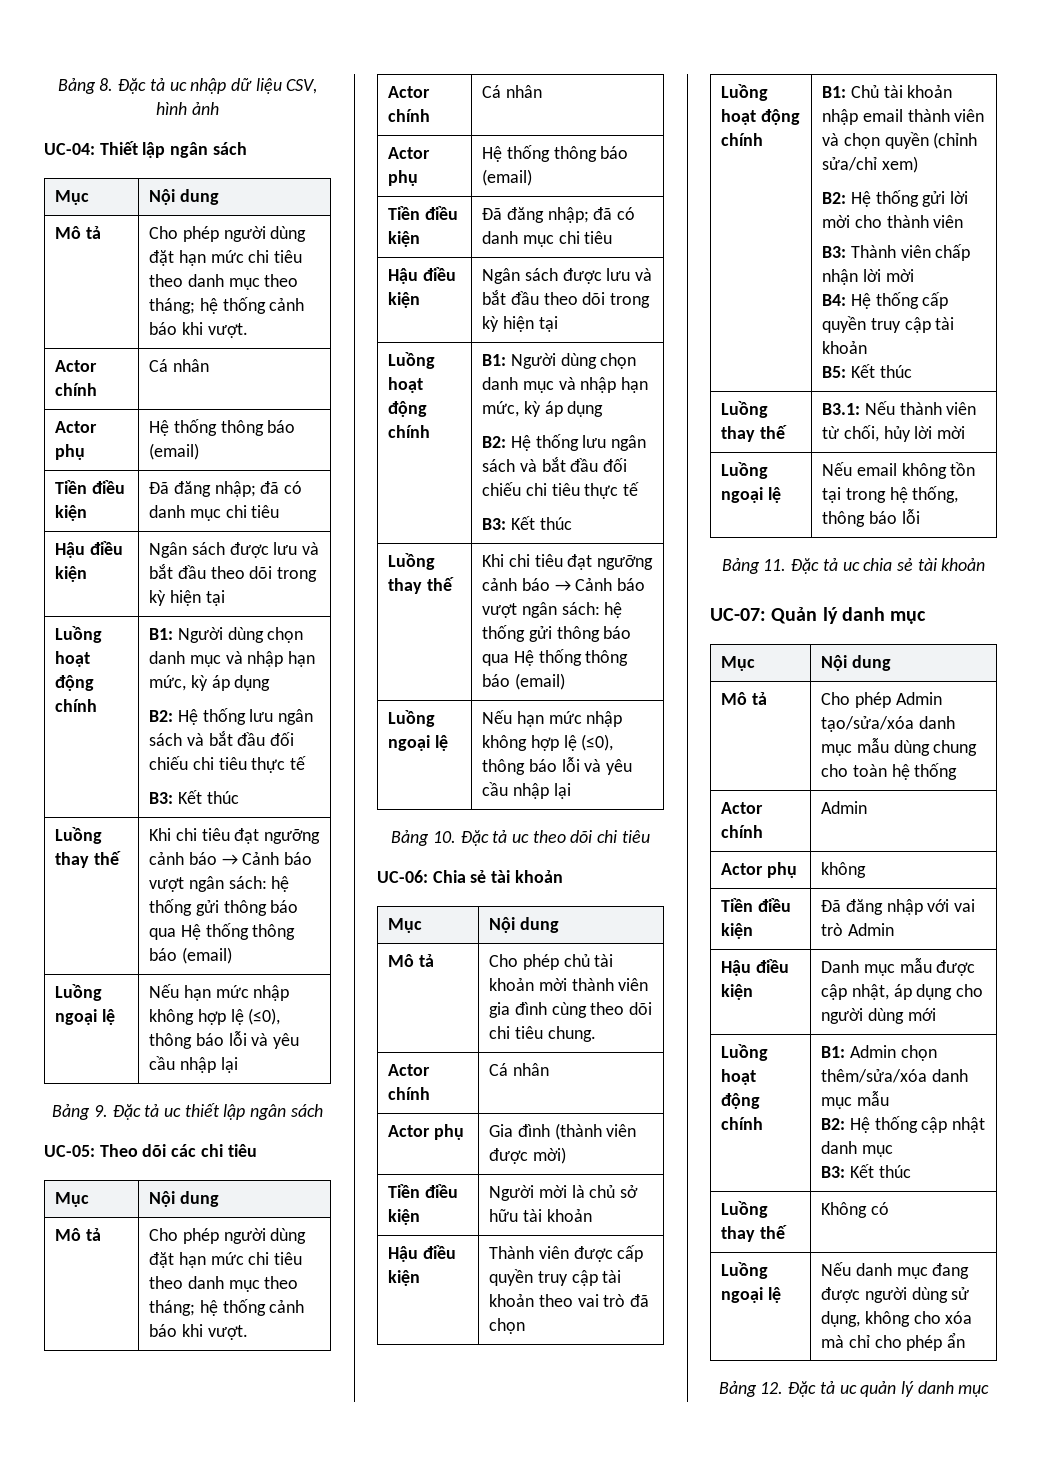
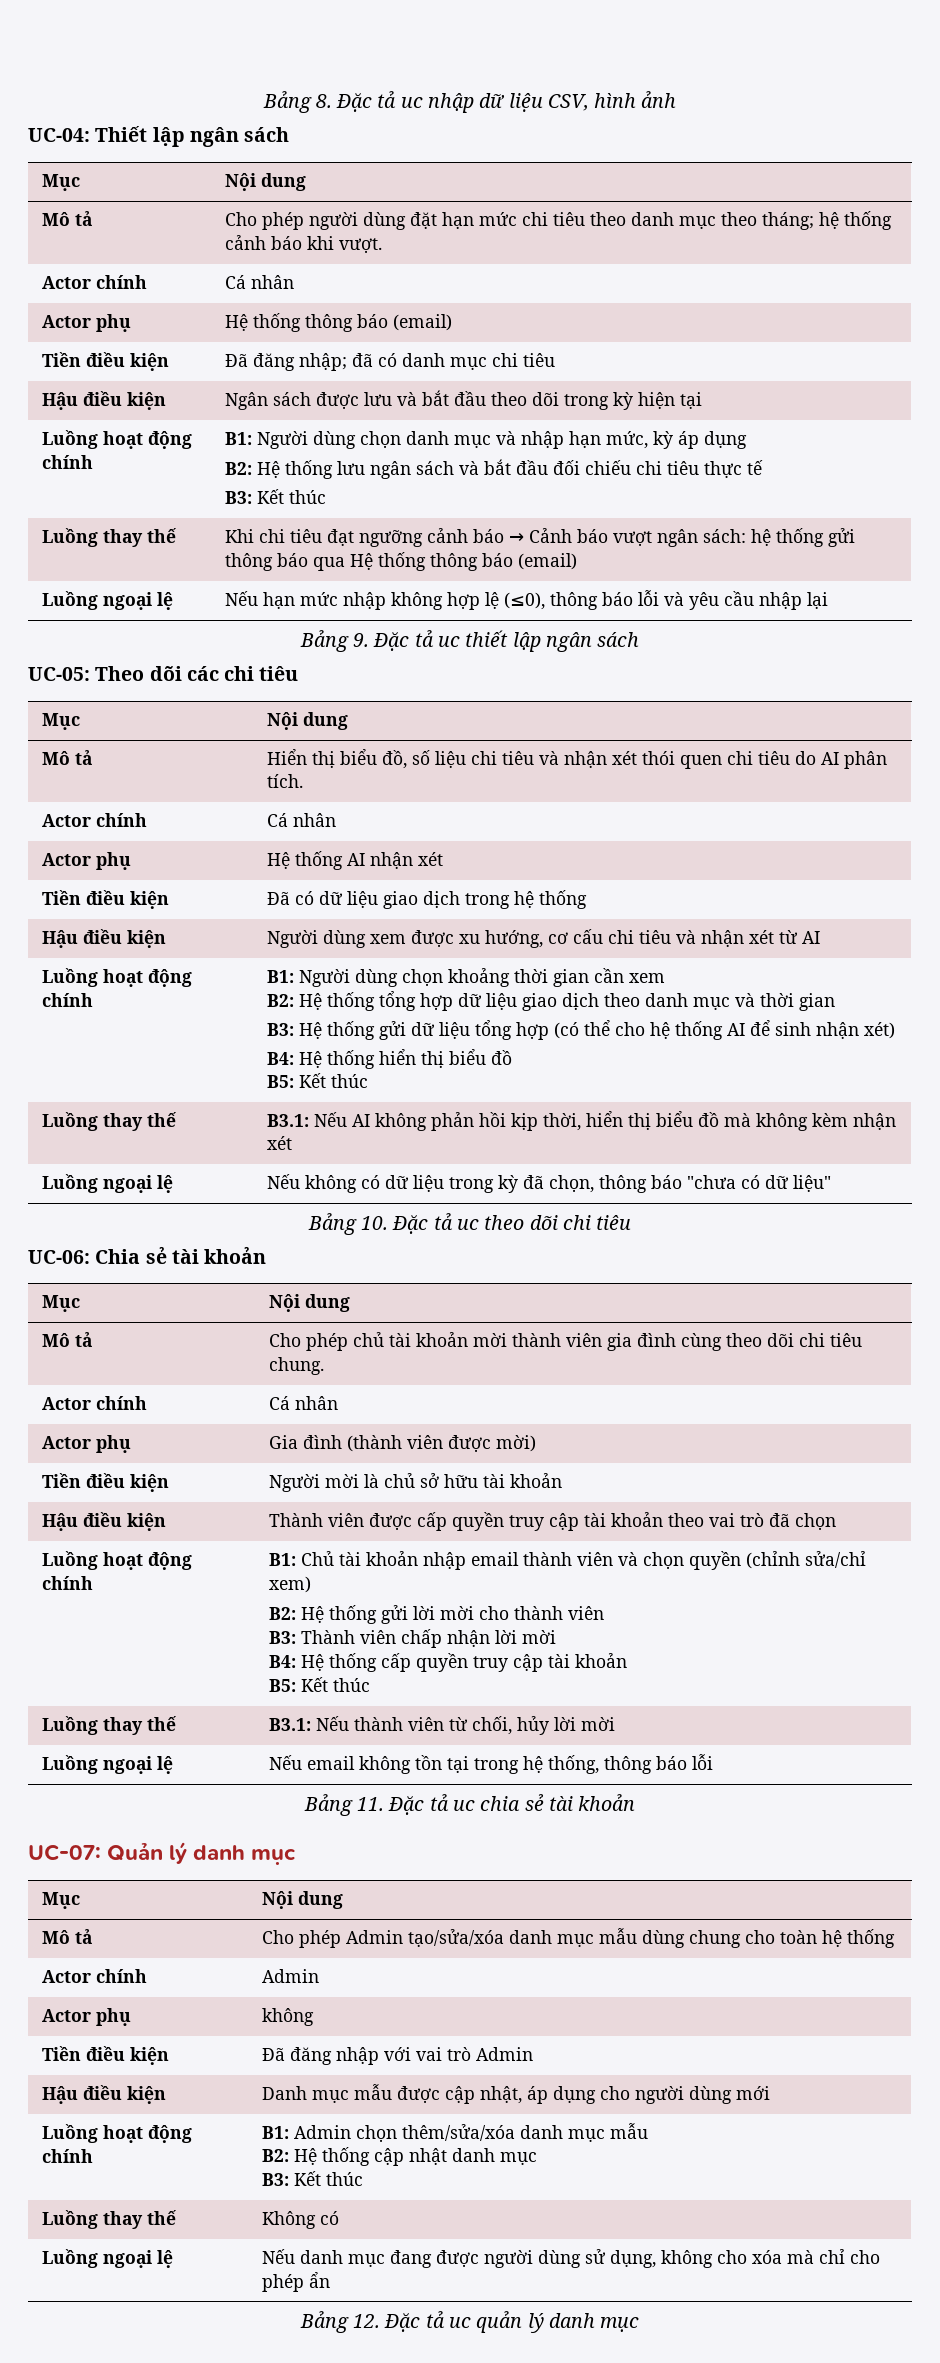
[149,1228,307,1244] [149,1252,303,1268] [149,1276,299,1292] [149,1299,305,1316] [149,1324,248,1340] [388,86,431,98] [388,109,431,122] [482,85,542,98] [388,147,431,159] [388,170,419,186] [482,145,629,162] [482,169,533,186] [388,206,458,220] [388,231,421,247] [482,207,636,223] [482,231,613,247] [388,267,456,284] [388,292,421,308] [482,268,653,284] [482,290,651,308] [482,316,558,332] [388,352,436,369] [388,377,424,393] [388,401,428,417] [388,425,431,438] [482,353,637,369] [482,377,649,393] [482,401,604,417] [482,434,647,451] [482,457,628,472] [482,482,640,499] [482,516,572,530] [388,553,436,570] [388,577,454,594] [482,554,654,570] [482,578,646,591] [482,602,623,618] [482,625,632,642] [482,649,629,666] [482,673,565,690] [388,710,436,727] [388,735,448,751] [482,710,623,727] [482,734,614,751] [482,757,633,775] [482,782,571,799] Cho phép người dùng đặt hạn mức chi tiêu theo danh mục theo tháng; hệ thống cảnh báo khi vượt. // Actor chính | Cá nhân // Actor phụ | Hệ thống thông báo (email) // Tiền điều kiện | Đã đăng nhập; đã có danh mục chi tiêu // Hậu điều kiện | Ngân sách được lưu và bắt đầu theo dõi trong kỳ hiện tại // Luồng hoạt động chính | B1: Người dùng chọn danh mục và nhập hạn mức, kỳ áp dụng // B2: Hệ thống lưu ngân sách và bắt đầu đối chiếu chi tiêu thực tế // B3: Kết thúc // Luồng thay thế | Khi chi tiêu đạt ngưỡng cảnh báo → Cảnh báo vượt ngân sách: hệ thống gửi thông báo qua Hệ thống thông báo (email) // Luồng ngoại lệ | Nếu hạn mức nhập không hợp lệ (≤0), thông báo lỗi và yêu cầu nhập lại -> [266,749,887,769] [266,774,303,788] [41,813,147,827] [266,813,336,827] [41,852,131,870] [266,851,443,870] [41,890,169,909] [266,890,587,909] [41,929,166,948] [266,929,820,948] [41,968,192,987] [41,993,93,1007] [266,968,665,987] [266,991,835,1011] [266,1020,895,1040] [266,1049,512,1069] [266,1073,368,1088] [41,1112,176,1131] [266,1111,896,1131] [266,1136,292,1150] [41,1174,173,1193] [266,1174,831,1193] Hiển thị biểu đồ, số liệu chi tiêu và nhận xét thói quen chi tiêu do AI phân tích. // Actor chính | Cá nhân // Actor phụ | Hệ thống AI nhận xét // Tiền điều kiện | Đã có dữ liệu giao dịch trong hệ thống // Hậu điều kiện | Người dùng xem được xu hướng, cơ cấu chi tiêu và nhận xét từ AI // Luồng hoạt động chính | B1: Người dùng chọn khoảng thời gian cần xem // B2: Hệ thống tổng hợp dữ liệu giao dịch theo danh mục và thời gian // B3: Hệ thống gửi dữ liệu tổng hợp (có thể cho hệ thống AI để sinh nhận xét) // B4: Hệ thống hiển thị biểu đồ // B5: Kết thúc // Luồng thay thế | B3.1: Nếu AI không phản hồi kịp thời, hiển thị biểu đồ mà không kèm nhận xét // Luồng ngoại lệ | Nếu không có dữ liệu trong kỳ đã chọn, thông báo "chưa có dữ liệu"

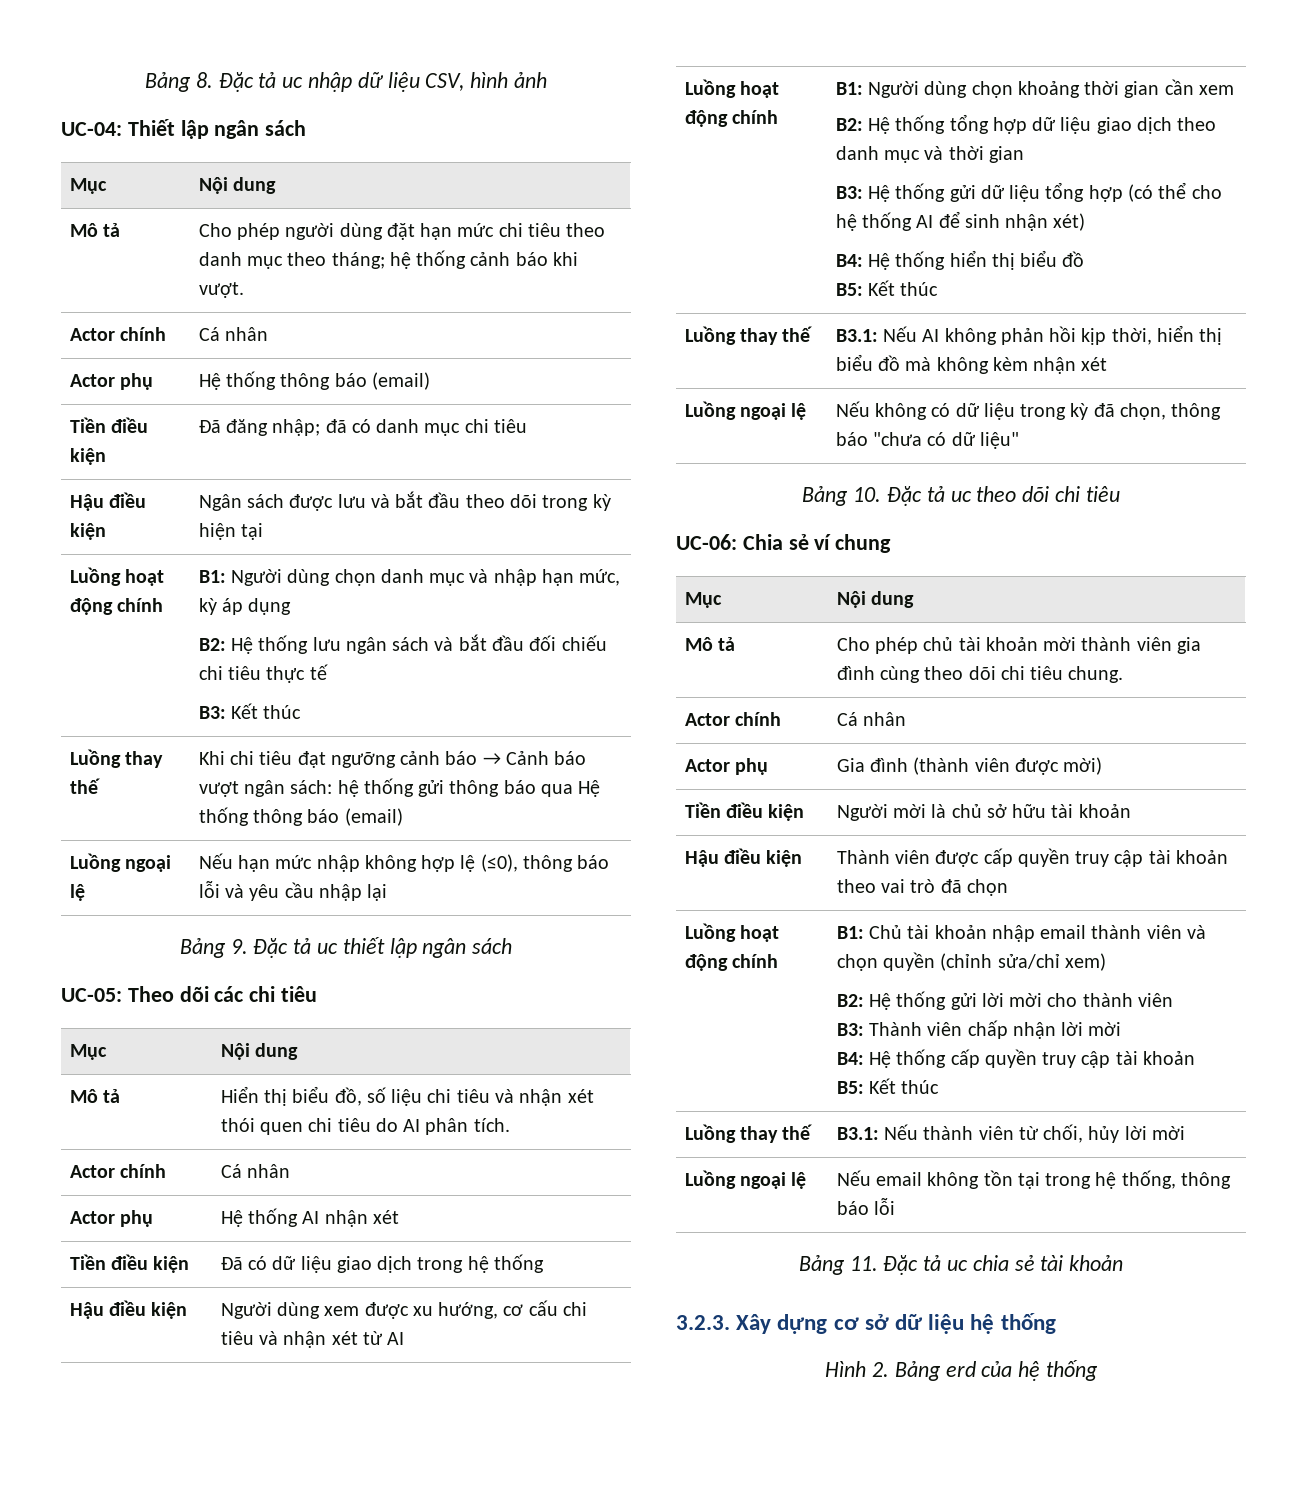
[171,1246,267,1264] tài khoản -> [814,534,892,553] ví chung
[28,1841,297,1865] [41,1892,80,1909] [261,1891,343,1909] [41,1929,92,1944] [261,1928,895,1948] [41,1969,147,1983] [261,1969,319,1983] [41,2008,131,2026] [261,2008,314,2026] [41,2046,169,2065] [261,2047,533,2065] [41,2085,166,2104] [261,2084,770,2104] [41,2124,192,2143] [41,2149,93,2163] [261,2123,648,2142] [261,2147,537,2166] [261,2171,363,2186] [41,2210,176,2229] [261,2211,339,2229] [41,2249,173,2268] [261,2249,880,2268] [261,2272,330,2292] [299,2311,640,2333] UC-07: Quản lý danh mục // Mục | Nội dung // Mô tả | Cho phép Admin tạo/sửa/xóa danh mục mẫu dùng chung cho toàn hệ thống // Actor chính | Admin // Actor phụ | không // Tiền điều kiện | Đã đăng nhập với vai trò Admin // Hậu điều kiện | Danh mục mẫu được cập nhật, áp dụng cho người dùng mới // Luồng hoạt động chính | B1: Admin chọn thêm/sửa/xóa danh mục mẫu // B2: Hệ thống cập nhật danh mục // B3: Kết thúc // Luồng thay thế | Không có // Luồng ngoại lệ | Nếu danh mục đang được người dùng sử dụng, không cho xóa mà chỉ cho phép ẩn // Bảng 12. Đặc tả uc quản lý danh mục -> [676,1313,1056,1334] [825,1360,1098,1381] 3.2.3. Xây dựng cơ sở dữ liệu hệ thống // Hình 2. Bảng erd của hệ thống

